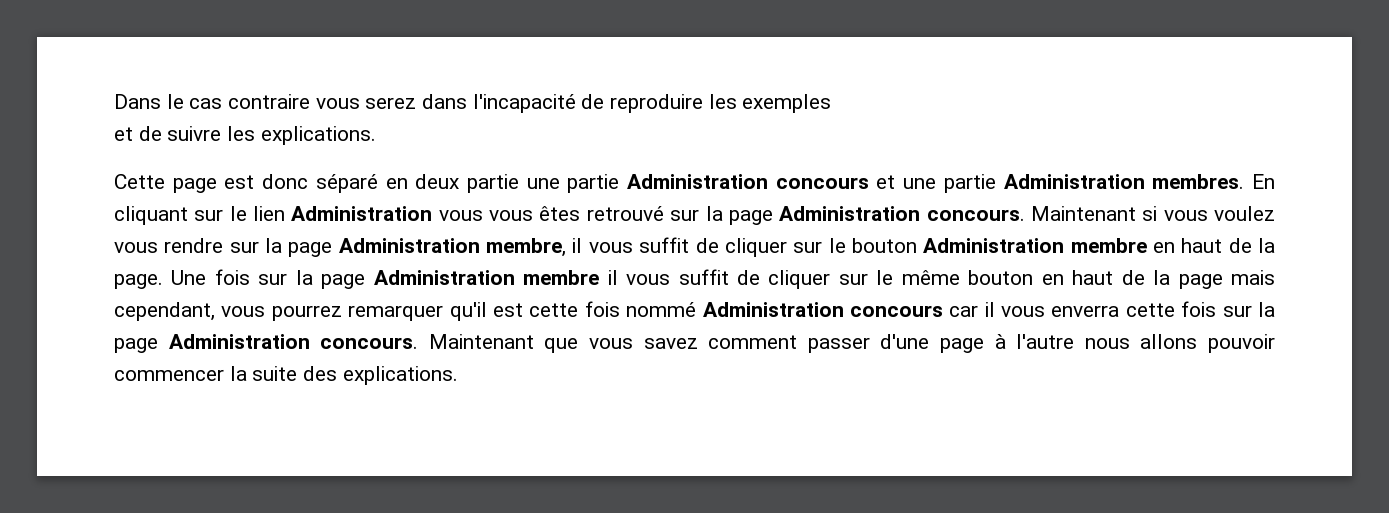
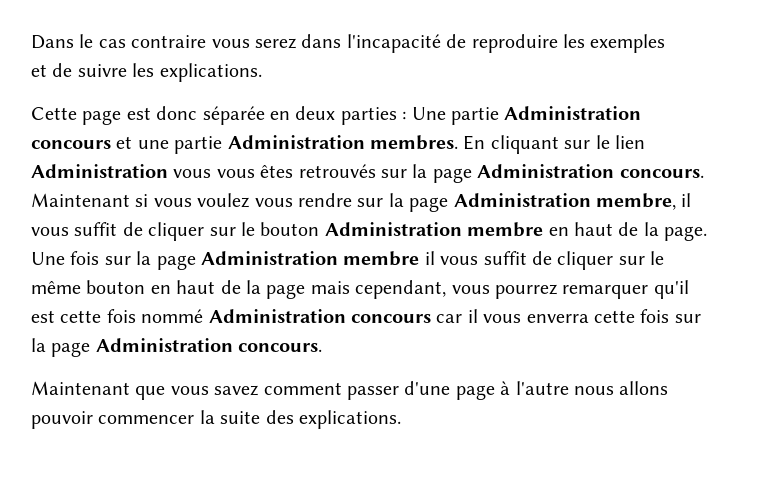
[315,174,378,193] séparé -> [202,106,265,125] séparée
[466,174,560,193] partie une -> [340,107,446,125] parties : Une
[586,206,664,221] retrouvé -> [298,164,376,178] retrouvés
(419, 343) none -> (323, 347) //

